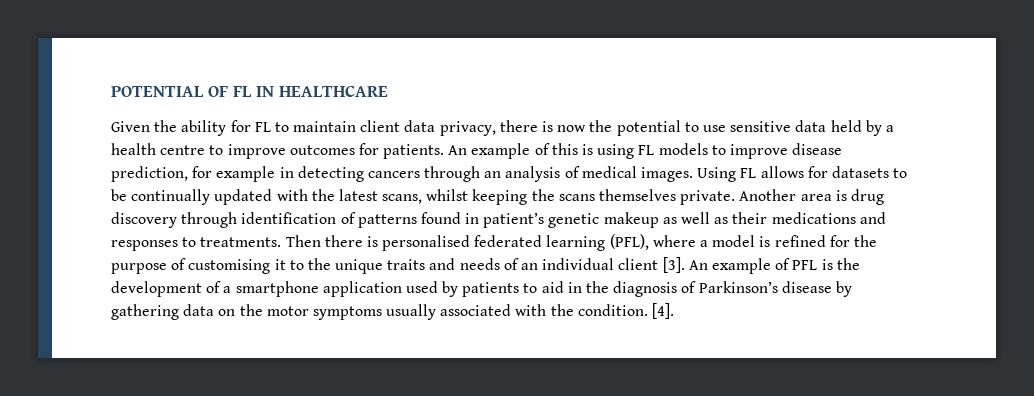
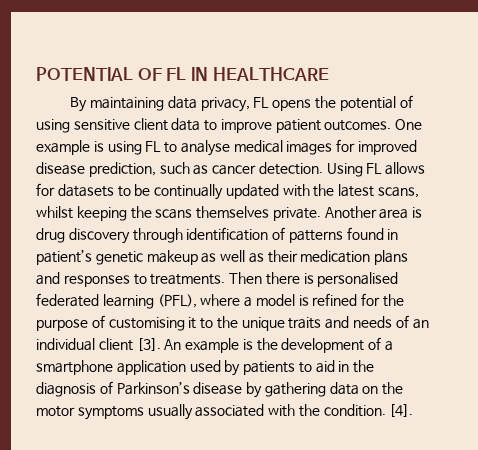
[111,120,894,136] [111,143,843,159] [111,166,694,182] Given the ability for FL to maintain client data privacy, there is now the potential to use sensitive data held by a health centre to improve outcomes for patients. An example of this is using FL models to improve disease prediction, for example in detecting cancers through an analysis of medical images. -> [70,95,413,112] [36,118,423,133] [36,139,418,156] [36,162,323,177] By maintaining data privacy, FL opens the potential of using sensitive client data to improve patient outcomes. One example is using FL to analyse medical images for improved disease prediction, such as cancer detection.
[771,212,856,224] medications -> [300,250,409,265] medication plans
[775,258,818,270] of PFL -> (240, 345) none

